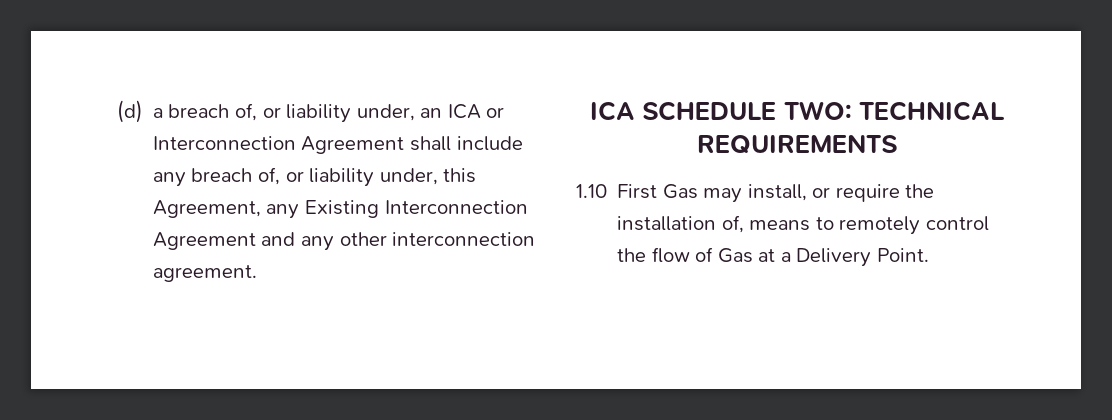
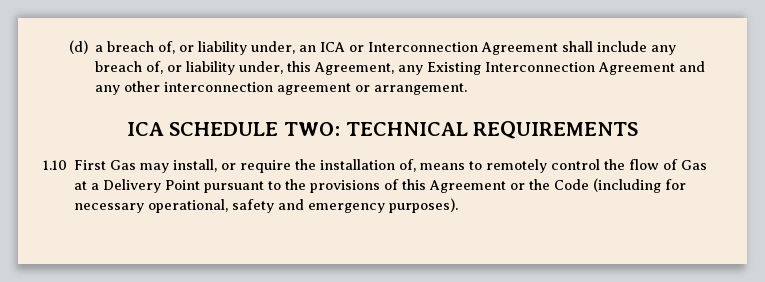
[152,265,257,282] agreement. -> [277,83,468,95] agreement or arrangement.
[876,248,929,262] Point. -> [165,178,687,193] [74,198,459,213] Point pursuant to the provisions of this Agreement or the Code (including for necessary operational, safety and emergency purposes).

